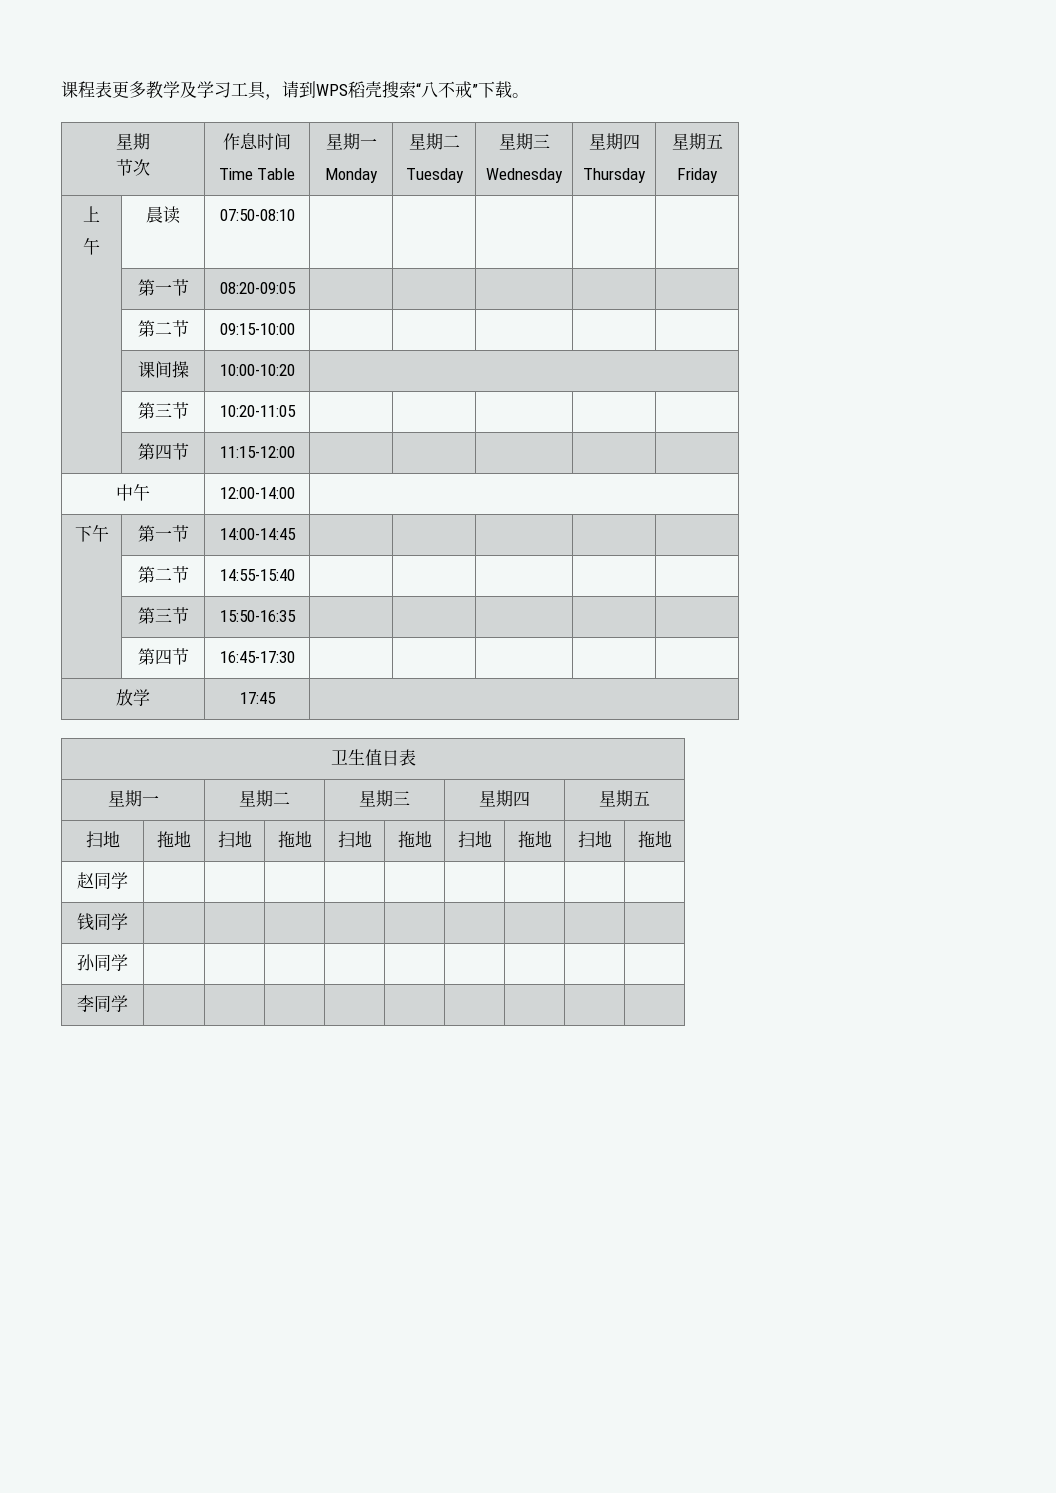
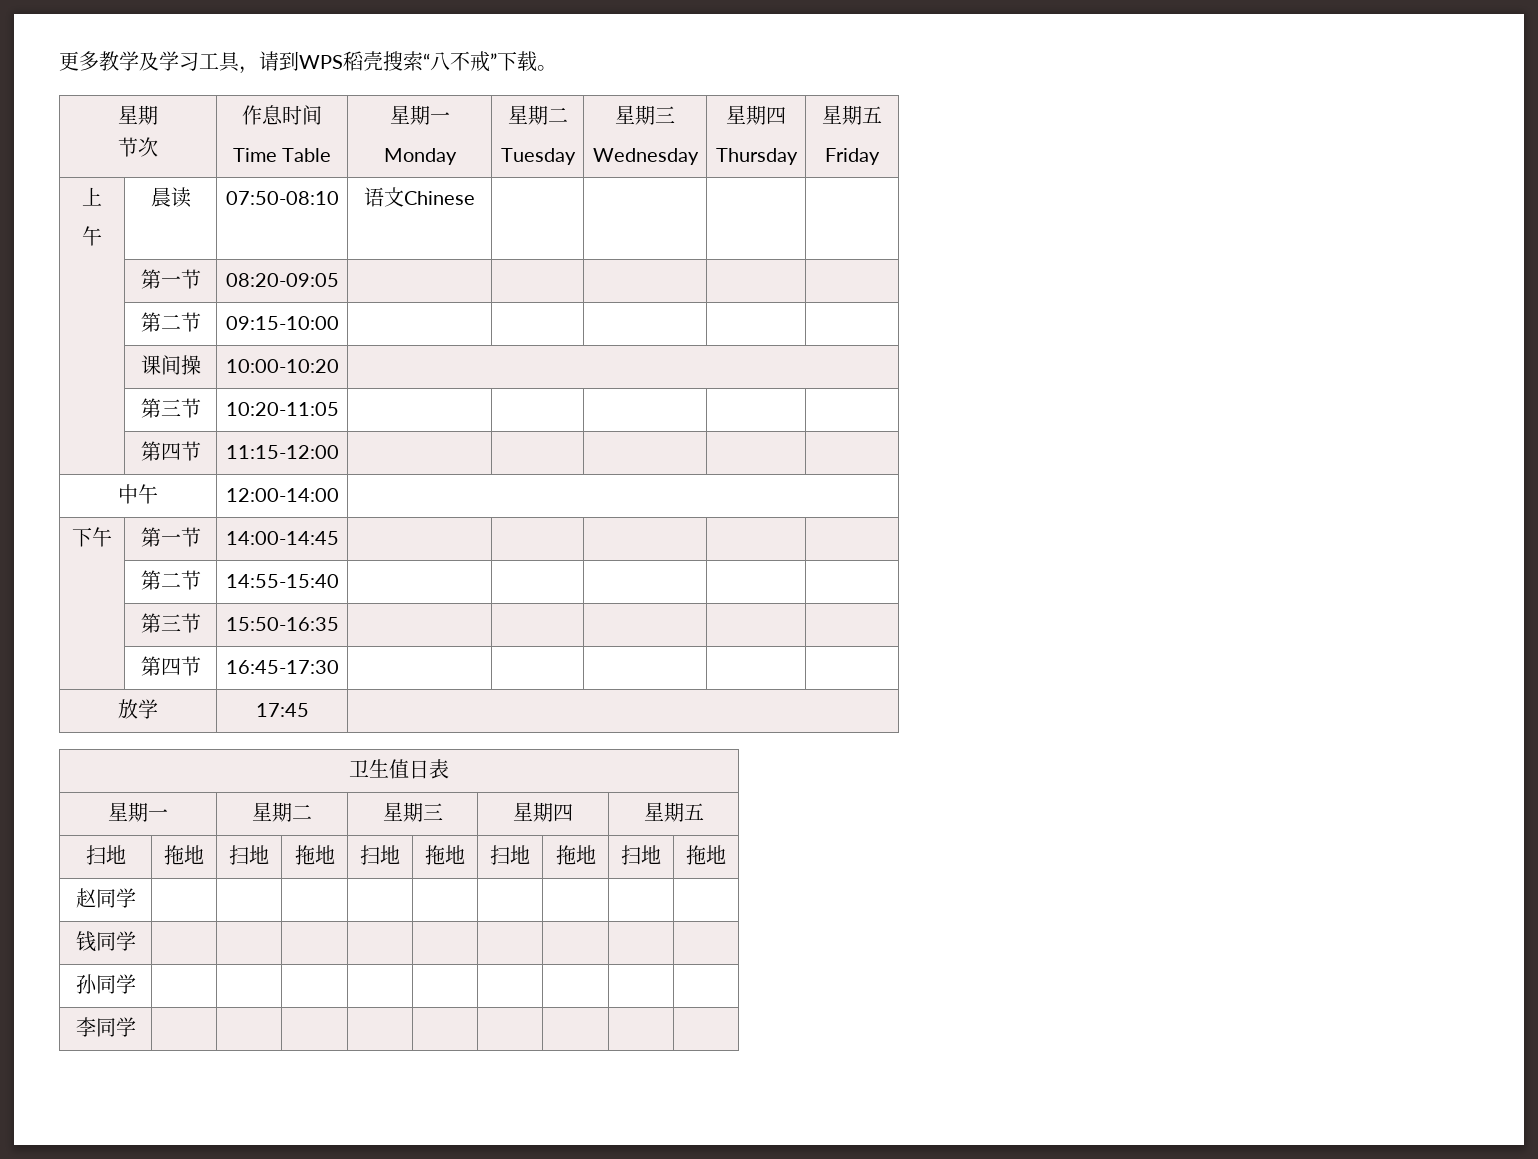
[61,81,112,98] 课程表 -> (59, 61) none
(295, 215) none -> [364,187,475,207] 语文Chinese

